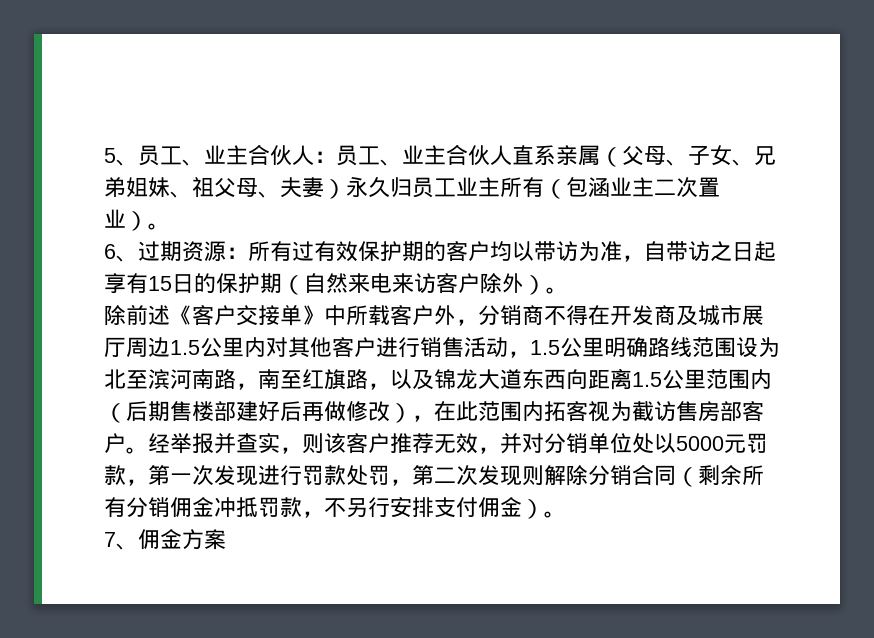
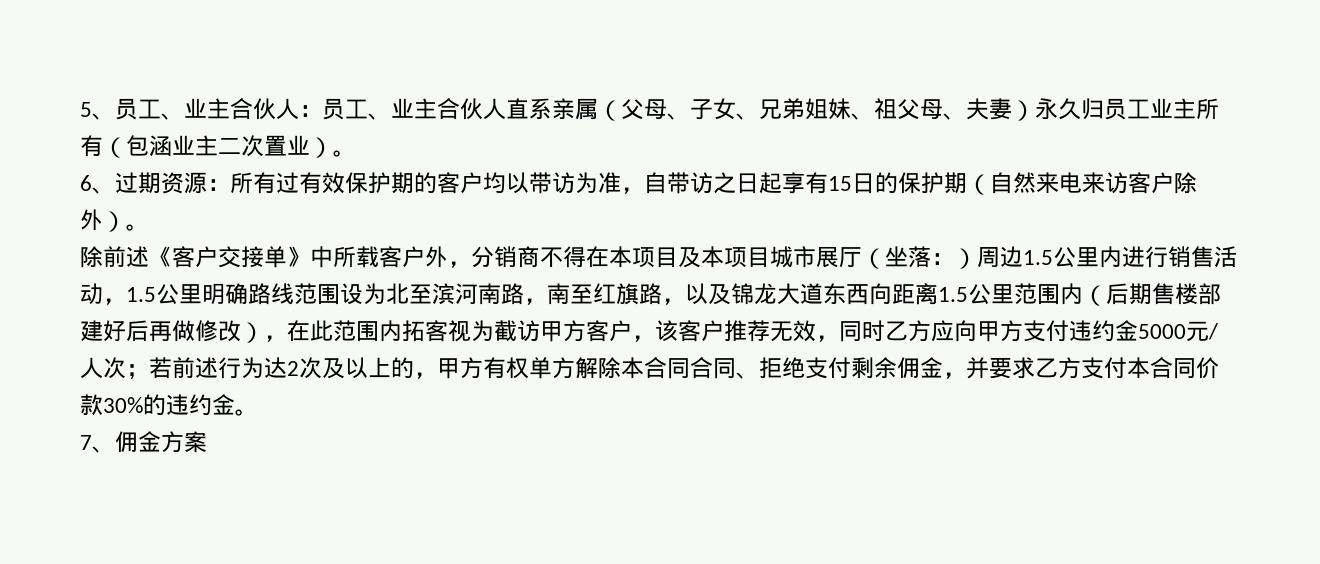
[610,305,764,326] [104,337,126,358] 开发商及城市展厅 -> [609,246,977,269] 本项目及本项目城市展厅（坐落：）
[266,337,376,358] 对其他客户 -> (1122, 257) none
[676,401,764,422] [104,433,768,454] [104,464,764,487] [104,497,544,519] 售房部客户。经举报并查实，则该客户推荐无效，并对分销单位处以5000元罚款，第一次发现进行罚款处罚，第二次发现则解除分销合同（剩余所有分销佣金冲抵罚款，不另行安排支付佣金） -> [540,320,1218,342] [80,357,1219,379] [80,394,235,416] 甲方客户，该客户推荐无效，同时乙方应向甲方支付违约金5000元/人次；若前述行为达2次及以上的，甲方有权单方解除本合同合同、拒绝支付剩余佣金，并要求乙方支付本合同价款30%的违约金

